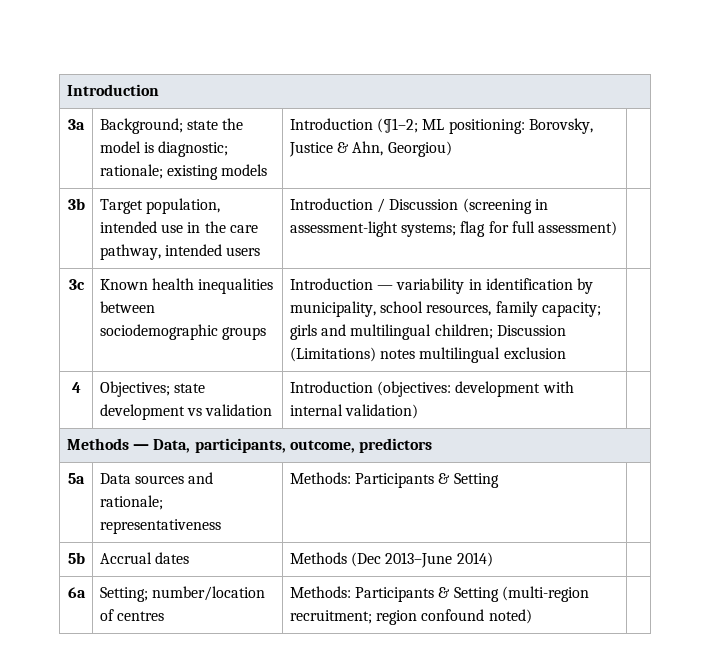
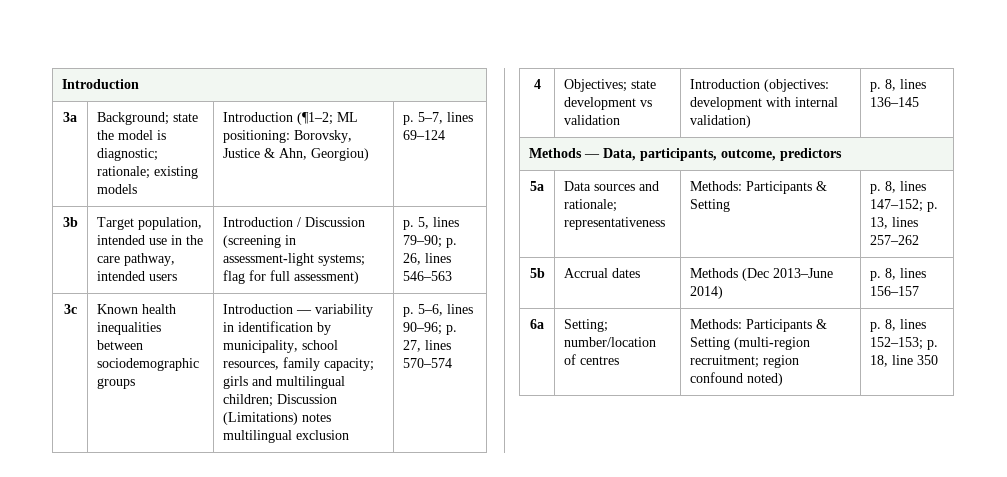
(452, 149) none -> [402,112,473,125] [402,130,445,140] p. 5–7, lines 69–124
(617, 228) none -> [402,217,459,230] [402,235,457,248] [402,253,451,265] [402,271,452,281] p. 5, lines 79–90; p. 26, lines 546–563
(566, 353) none -> [402,304,473,317] [402,322,457,335] [402,340,451,352] [402,358,452,368] p. 5–6, lines 90–96; p. 27, lines 570–574
(419, 411) none -> [869,79,926,92] [869,97,919,107] p. 8, lines 136–145
(499, 480) none -> [869,181,926,194] [869,199,938,212] [869,217,918,229] [869,235,919,245] p. 8, lines 147–152; p. 13, lines 257–262
(493, 559) none -> [869,268,926,281] [869,286,919,296] p. 8, lines 156–157
(532, 616) none -> [869,319,926,332] [869,337,938,350] [869,355,938,367] p. 8, lines 152–153; p. 18, line 350

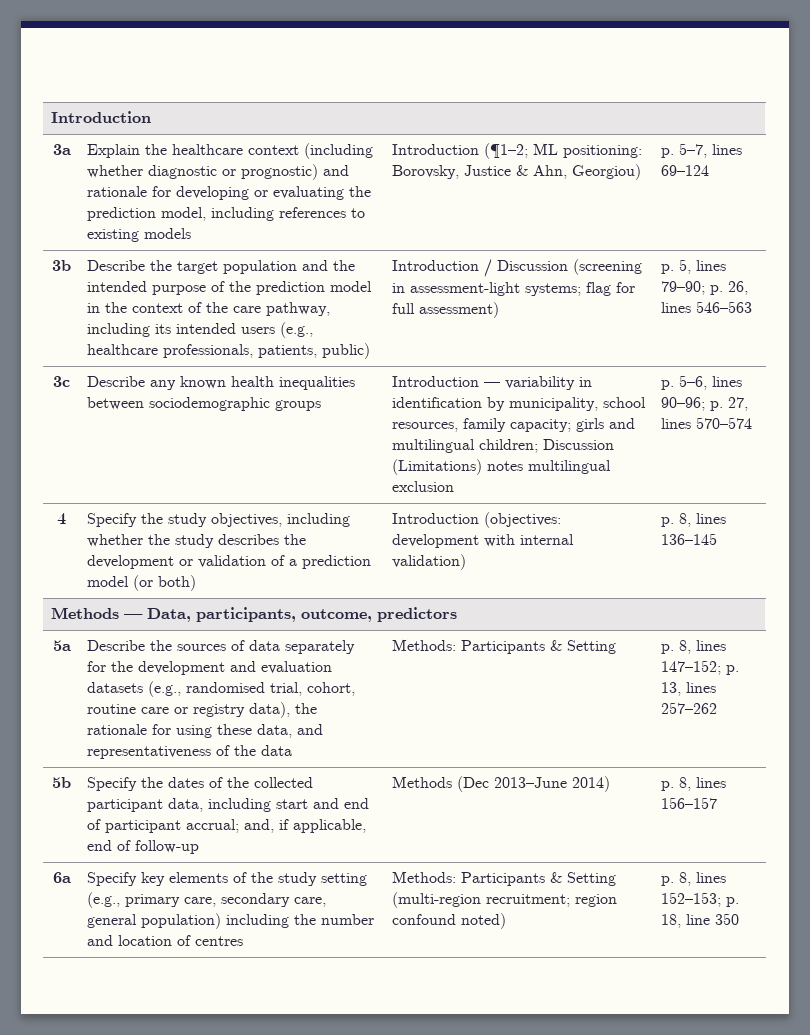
[96,112,198,125] [96,130,166,140] [96,148,158,161] [96,166,150,179] Background; state the model is diagnostic; rationale; -> [87,143,374,159] [87,164,350,180] [87,186,372,200] [87,207,366,221] Explain the healthcare context (including whether diagnostic or prognostic) and rationale for developing or evaluating the prediction model, including references to
[96,217,202,230] [96,235,203,245] [96,253,175,266] [96,271,177,281] Target population, intended use in the care pathway, intended users -> [87,260,356,274] [87,281,373,295] [87,302,331,316] [87,322,314,338] [87,343,371,359] Describe the target population and the intended purpose of the prediction model in the context of the care pathway, including its intended users (e.g., healthcare professionals, patients, public)
[96,304,138,314] Known -> [87,376,227,390] Describe any known
[563,79,656,92] [563,97,652,110] [563,115,620,125] Objectives; state development vs validation -> [87,513,351,527] [87,534,307,548] [87,555,372,569] [87,575,197,591] Specify the study objectives, including whether the study describes the development or validation of a prediction model (or both)
[563,181,659,191] [563,199,617,212] [563,217,665,230] Data sources and rationale; representativeness -> [87,640,356,654] [87,661,333,675] [87,681,356,697] [87,702,318,718] [87,724,324,738] [87,745,293,759] Describe the sources of data separately for the development and evaluation datasets (e.g., randomised trial, cohort, routine care or registry data), the rationale for using these data, and representativeness of the data
[563,268,608,278] Accrual -> [87,777,164,791] Specify the
(640, 273) none -> [209,777,314,788] [87,798,370,812] [87,819,367,833] [87,840,200,854] of the collected participant data, including start and end of participant accrual; and, if applicable, end of follow-up
[563,319,608,332] [563,337,656,347] Setting; number/location -> [87,872,368,886] [87,892,327,908] [87,913,375,929] [87,935,173,946] Specify key elements of the study setting (e.g., primary care, secondary care, general population) including the number and location

